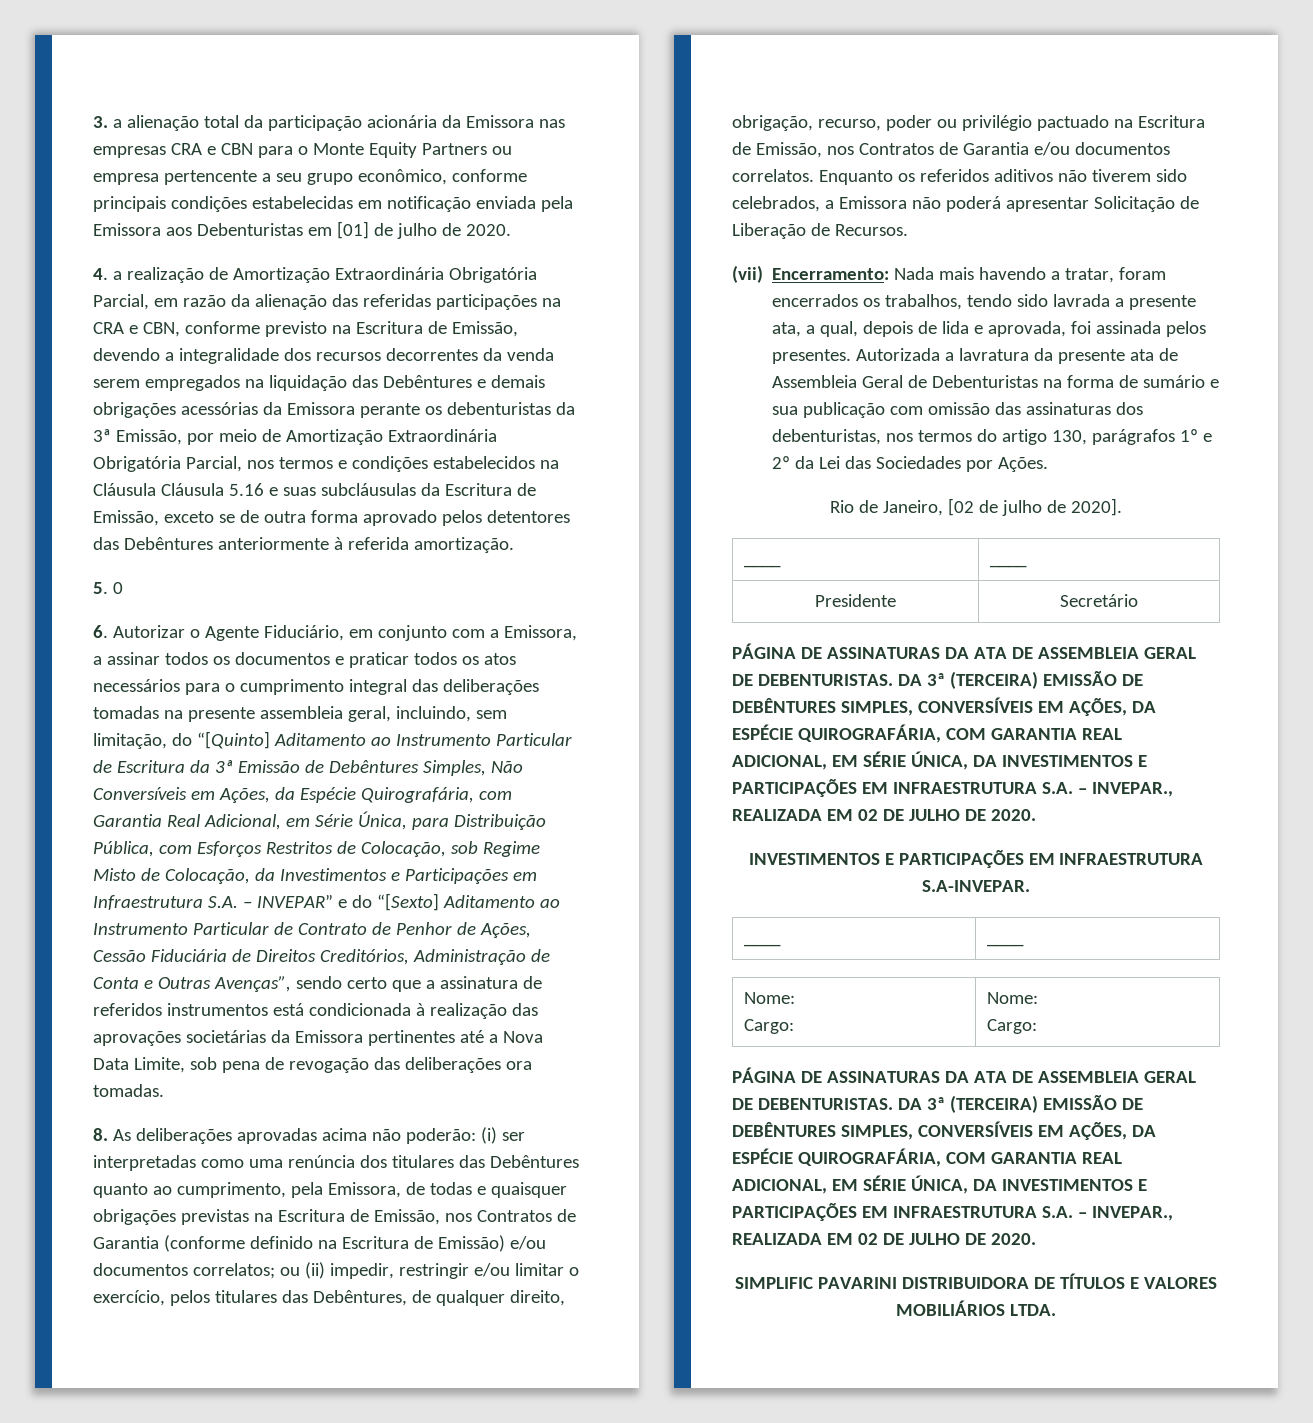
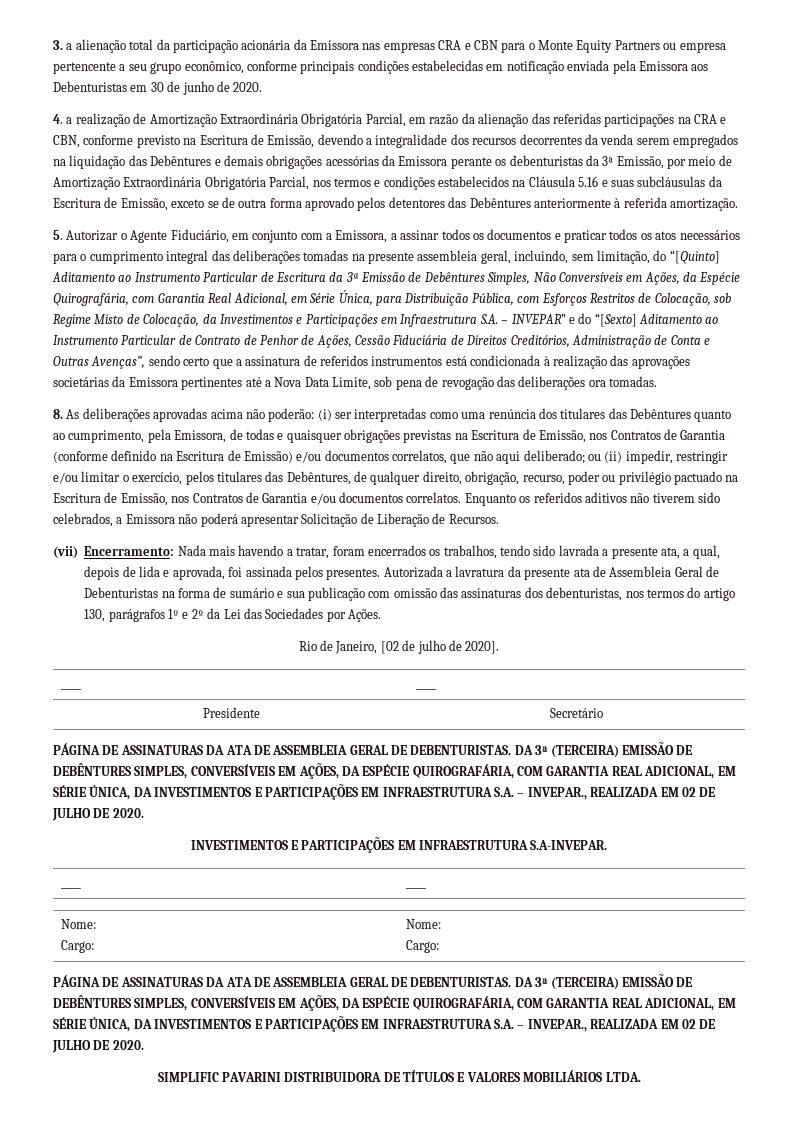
[336,221,437,239] [01] de julho -> [150,81,214,95] 30 de junho
[160,483,224,496] Cláusula -> (575, 181) none
[112,582,123,594] [93,625,108,638] 0 // 6. -> (63, 235) none
[192,1263,275,1279] correlatos; -> [392,450,585,464] correlatos, que não aqui deliberado;

